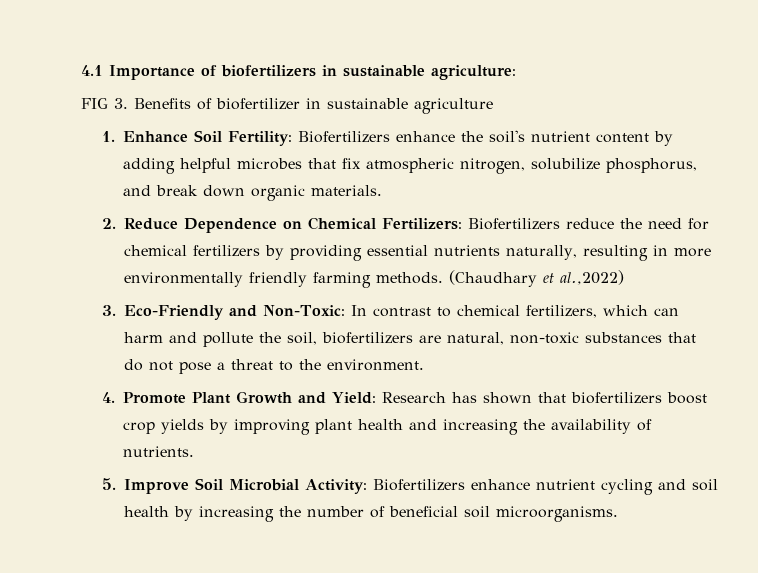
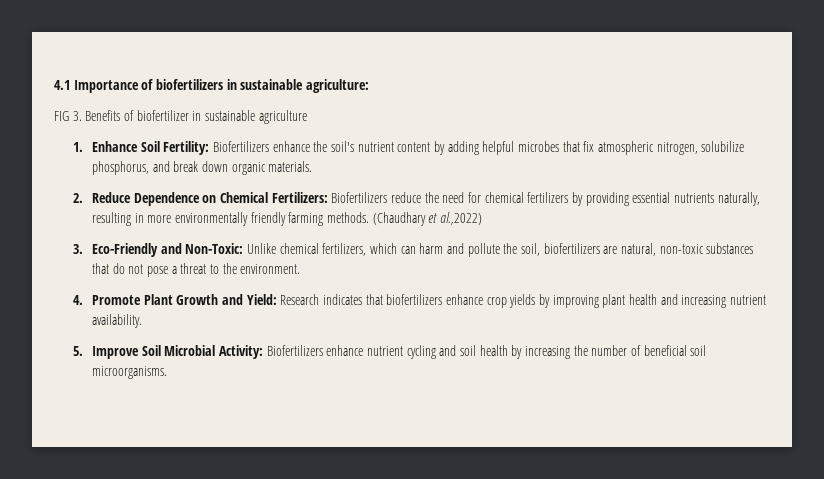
[351,305,452,317] In contrast to -> [247,243,277,254] Unlike
[452,392,533,404] has shown -> [323,294,363,305] indicates
[667,392,708,404] boost -> [445,294,483,305] enhance
[523,419,653,434] [123,446,195,457] the availability of nutrients. -> [729,295,766,305] [92,314,143,328] nutrient availability.

